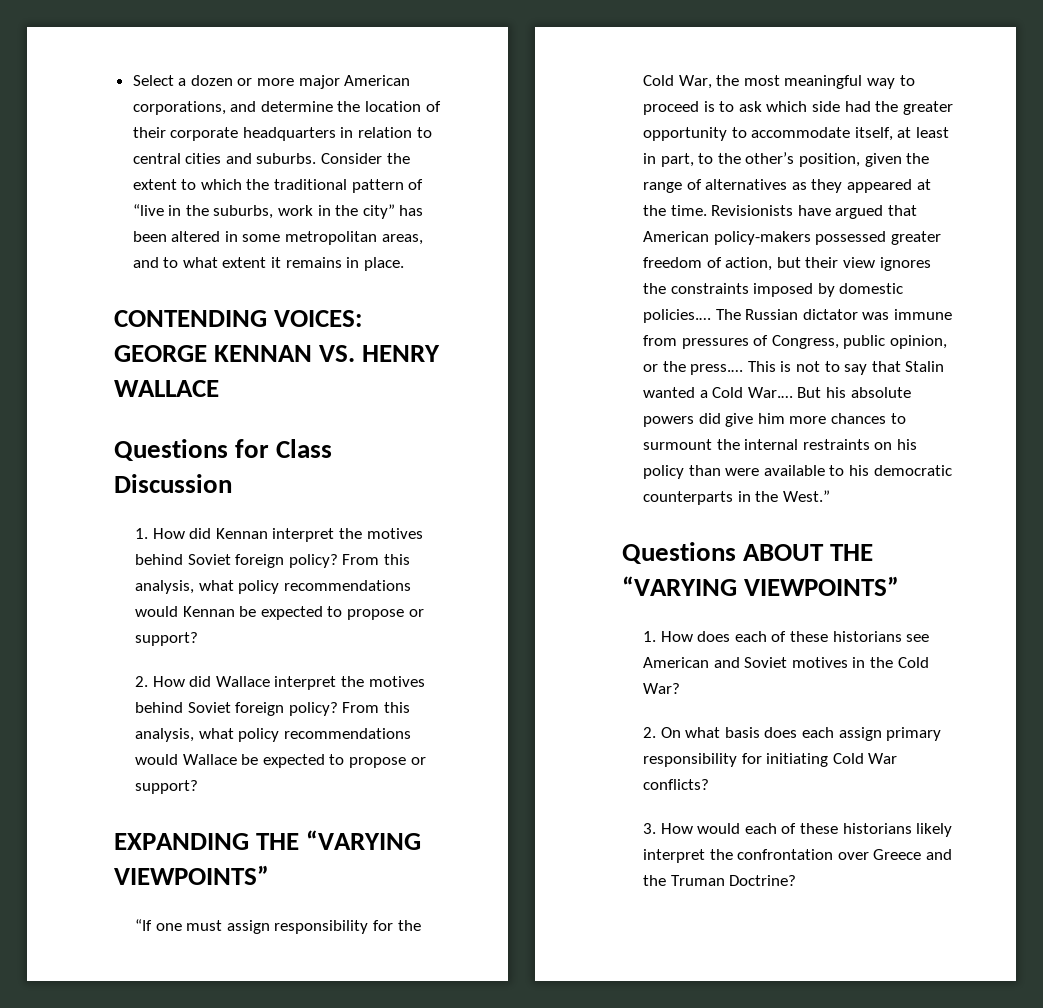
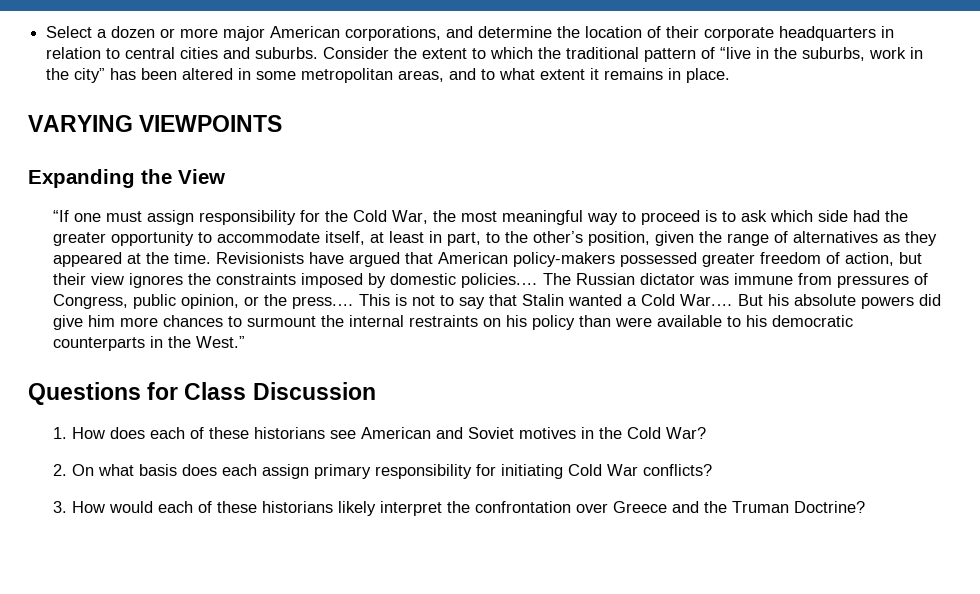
[114,310,363,327] [114,345,441,362] [114,380,219,397] [114,439,333,461] [114,474,232,493] [135,528,423,542] [135,554,411,568] [135,580,411,594] [135,606,424,620] [135,632,199,646] [135,676,425,690] [135,702,411,716] [135,728,411,742] [135,754,426,768] [135,780,199,794] [114,830,422,850] [114,865,269,885] CONTENDING VOICES: GEORGE KENNAN VS. HENRY WALLACE // Questions for Class Discussion // 1. How did Kennan interpret the motives behind Soviet foreign policy? From this analysis, what policy recommendations would Kennan be expected to propose or support? // 2. How did Wallace interpret the motives behind Soviet foreign policy? From this analysis, what policy recommendations would Wallace be expected to propose or support? // EXPANDING THE “VARYING VIEWPOINTS” -> [28,115,283,132] [28,169,225,188] VARYING VIEWPOINTS // Expanding the View
[743,544,874,561] [622,576,900,596] ABOUT THE “VARYING VIEWPOINTS” -> [147,382,376,400] for Class Discussion

